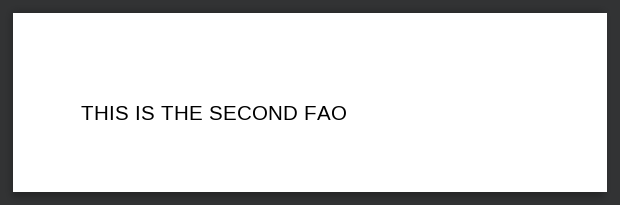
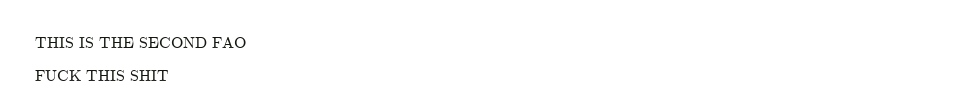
(347, 113) none -> [35,70,169,81] // FUCK THIS SHIT

